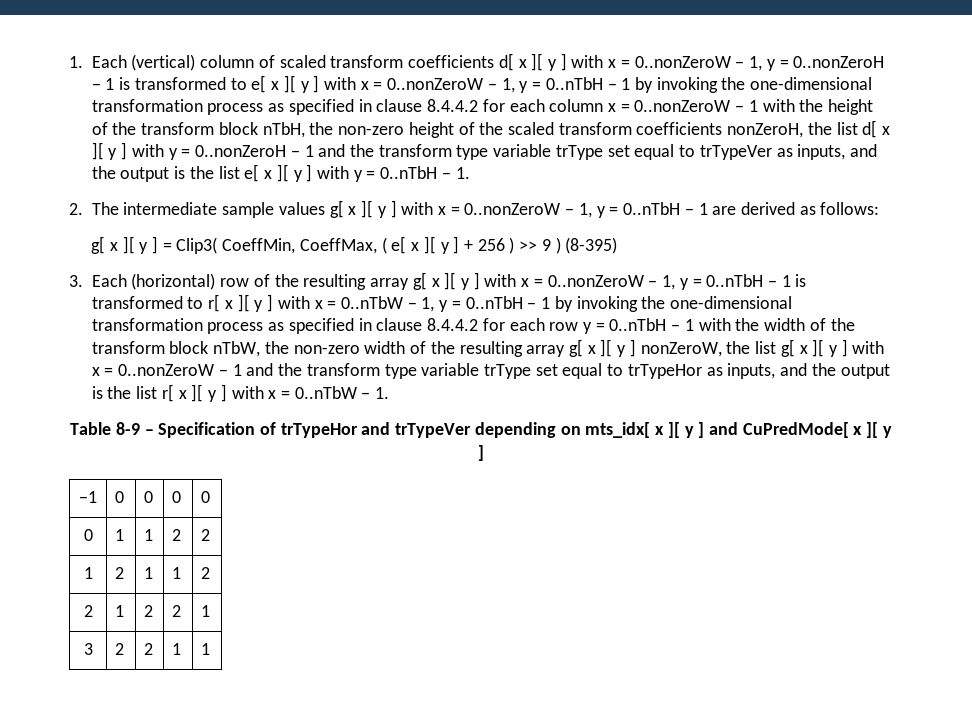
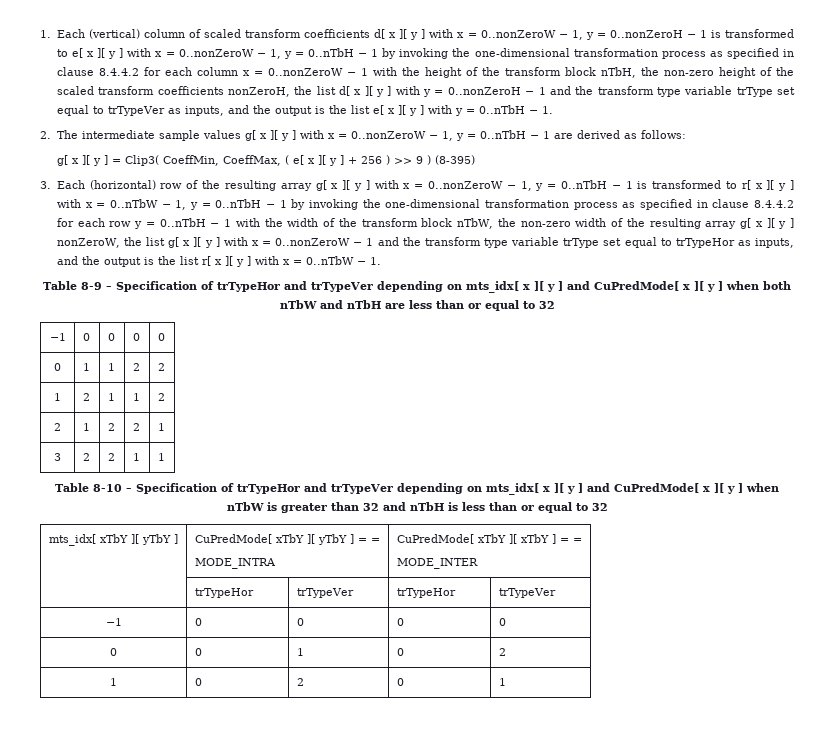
(484, 453) none -> [725,281,791,290] [279,300,555,311] when both nTbW and nTbH are less than or equal to 32
(211, 649) none -> [55,483,779,495] [226,502,608,513] [48,534,178,546] [194,534,380,545] [194,558,276,569] [396,534,582,544] [396,558,478,569] [194,588,254,598] [296,588,354,598] [396,588,456,598] [498,588,556,598] [105,618,122,626] [194,618,202,626] [296,618,304,626] [396,618,404,626] [498,618,506,626] [110,648,117,656] [194,648,202,656] [296,648,304,656] [396,648,404,656] [498,648,506,656] [110,678,117,686] [194,678,202,686] [296,678,304,686] [396,678,404,686] [498,678,506,686] // Table 8-10 – Specification of trTypeHor and trTypeVer depending on mts_idx[ x ][ y ] and CuPredMode[ x ][ y ] when nTbW is greater than 32 and nTbH is less than or equal to 32 // mts_idx[ xTbY ][ yTbY ] | CuPredMode[ xTbY ][ yTbY ] = = // MODE_INTRA | CuPredMode[ xTbY ][ xTbY ] = = // MODE_INTER // | trTypeHor | trTypeVer | trTypeHor | trTypeVer // −1 | 0 | 0 | 0 | 0 // 0 | 0 | 1 | 0 | 2 // 1 | 0 | 2 | 0 | 1

